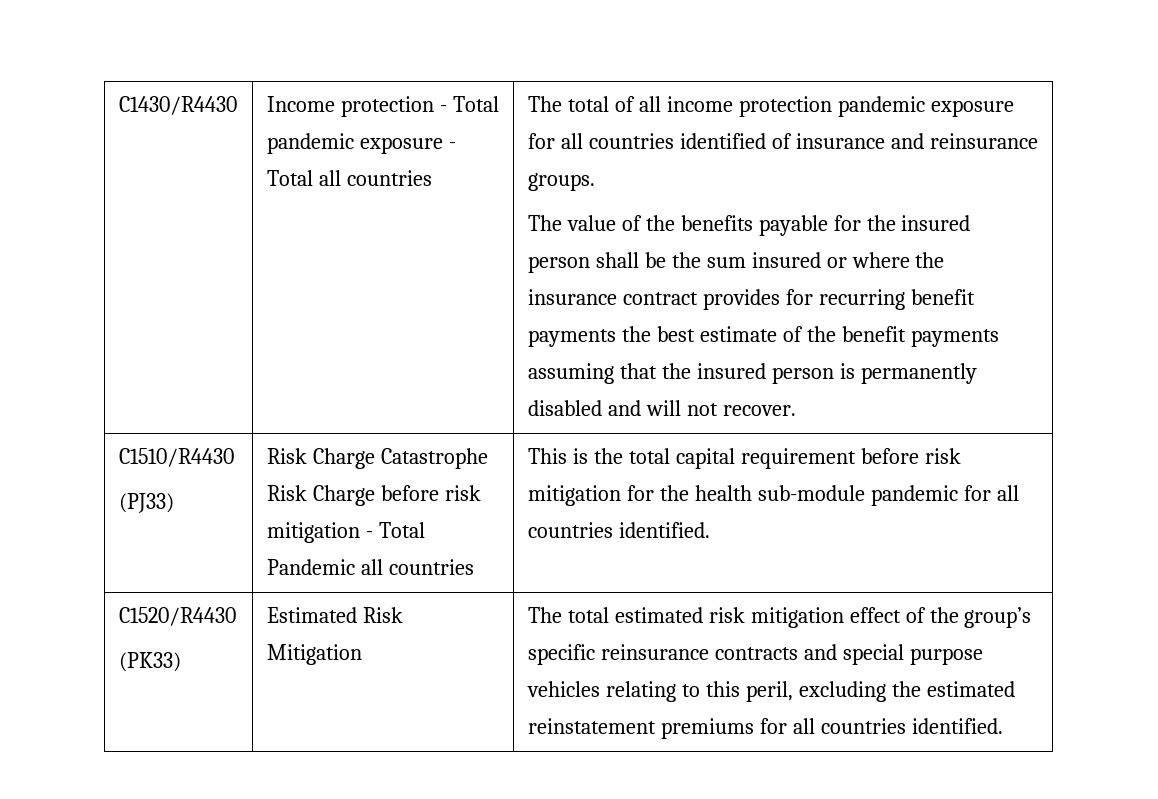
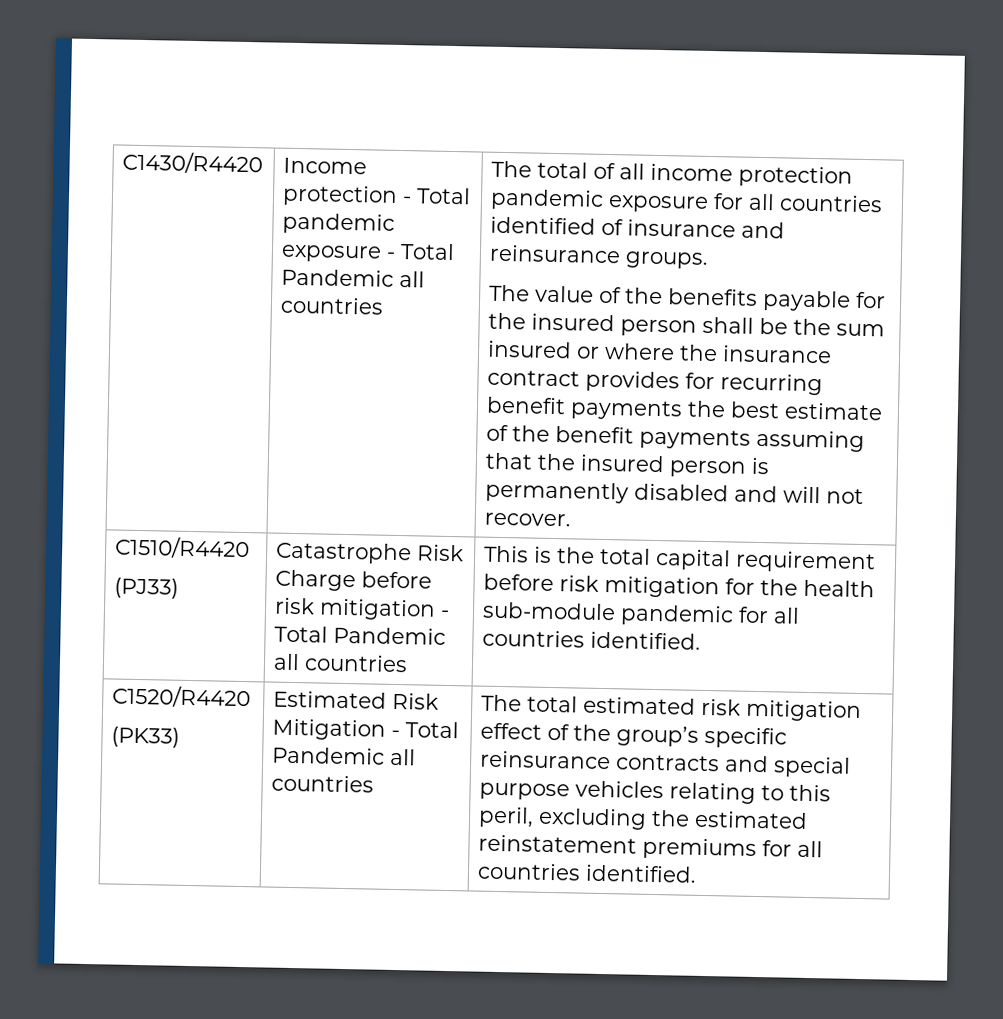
[118,96,237,115] C1430/R4430 -> [122,150,264,175] C1430/R4420
(313, 178) none -> [281,268,395,287] Pandemic
[118,448,234,467] C1510/R4430 -> [115,535,251,560] C1510/R4420
[266,448,375,469] Risk Charge -> (180, 588) none
[118,607,236,626] C1520/R4430 -> [112,684,252,709] C1520/R4420
(362, 654) none -> [391,721,460,739] [272,746,417,766] [271,774,375,793] - Total Pandemic all countries

